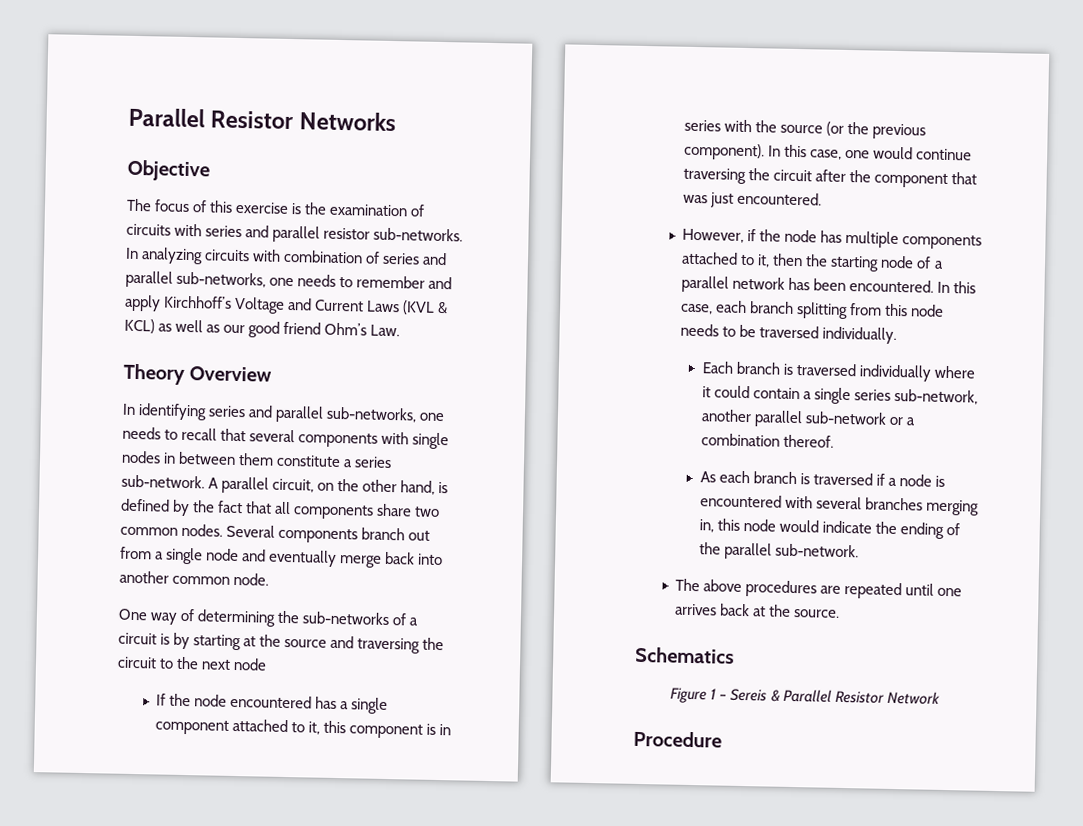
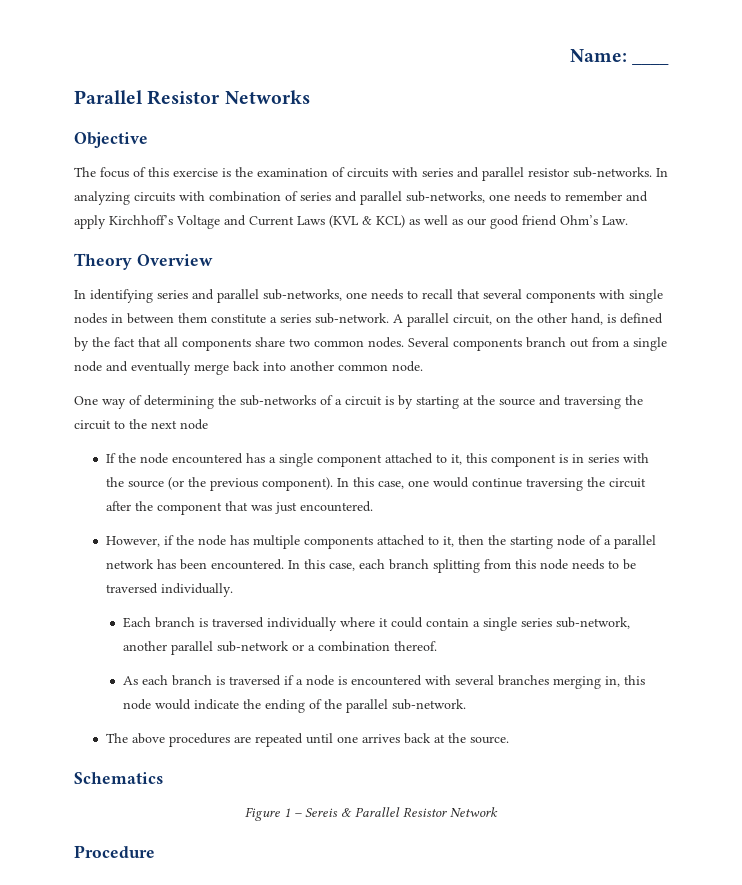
(128, 117) none -> [569,49,627,62] [632,62,669,65] Name: ____ //

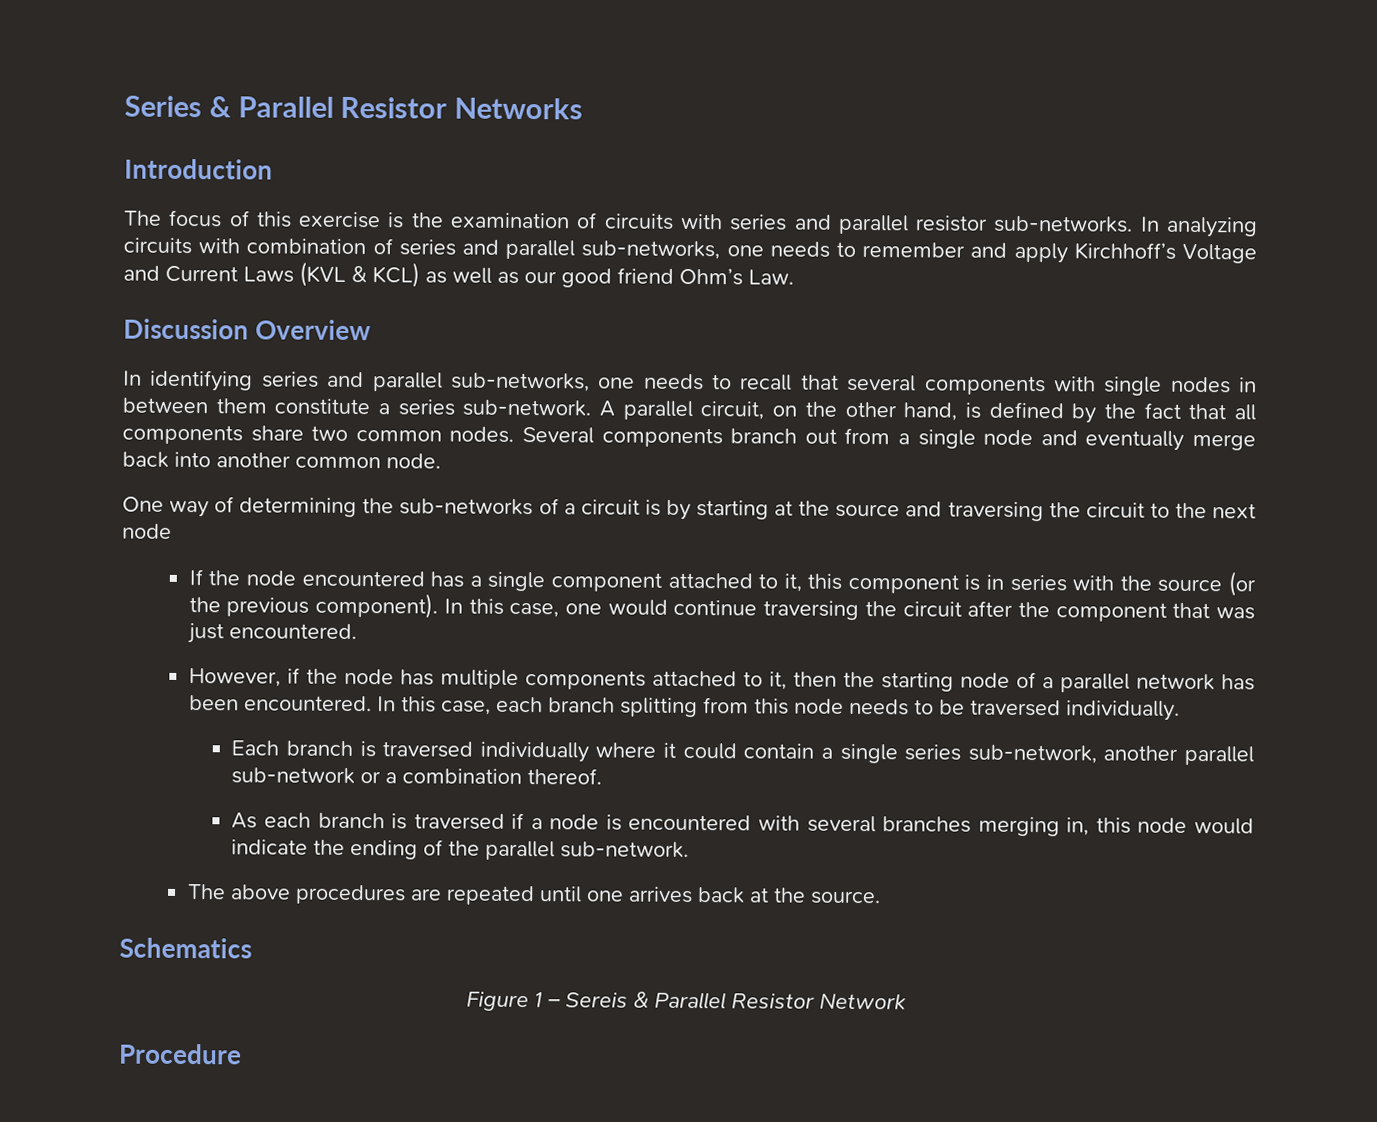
[569,49,627,62] [632,62,669,65] Name: ____ // -> [124,95,231,118] Series &
[74,132,148,148] Objective -> [124,158,273,180] Introduction
[74,253,132,270] Theory -> [123,318,249,340] Discussion

